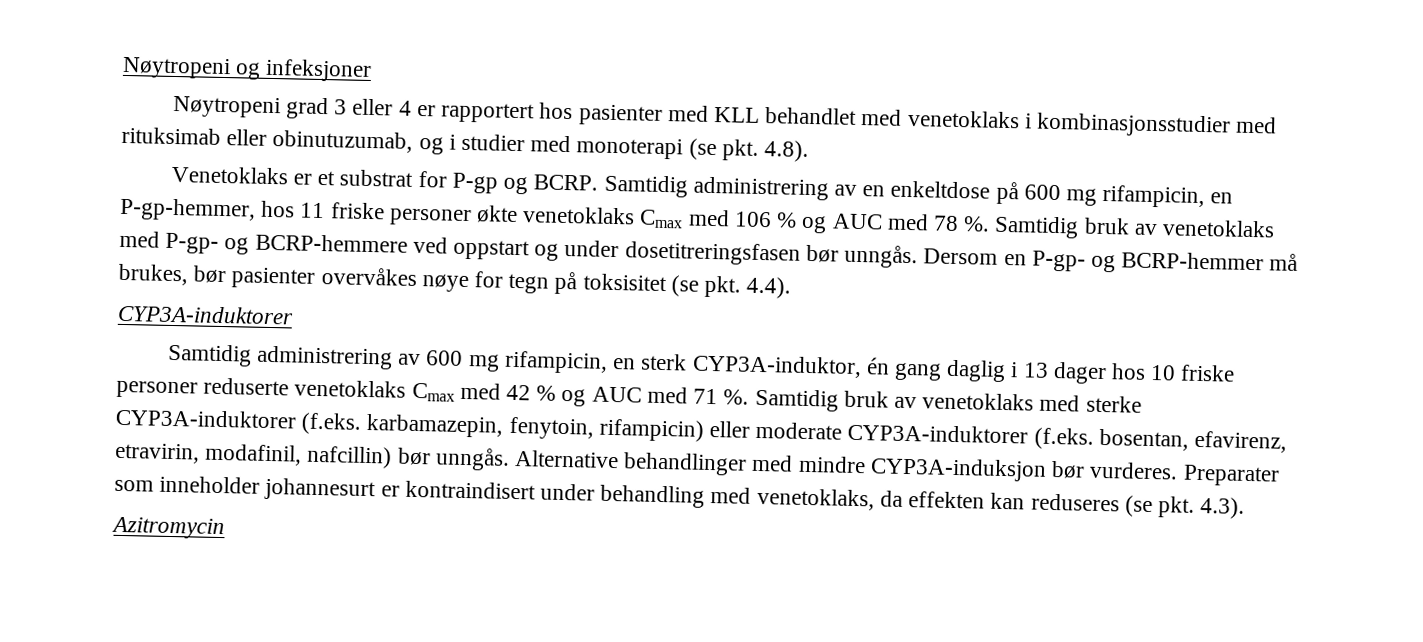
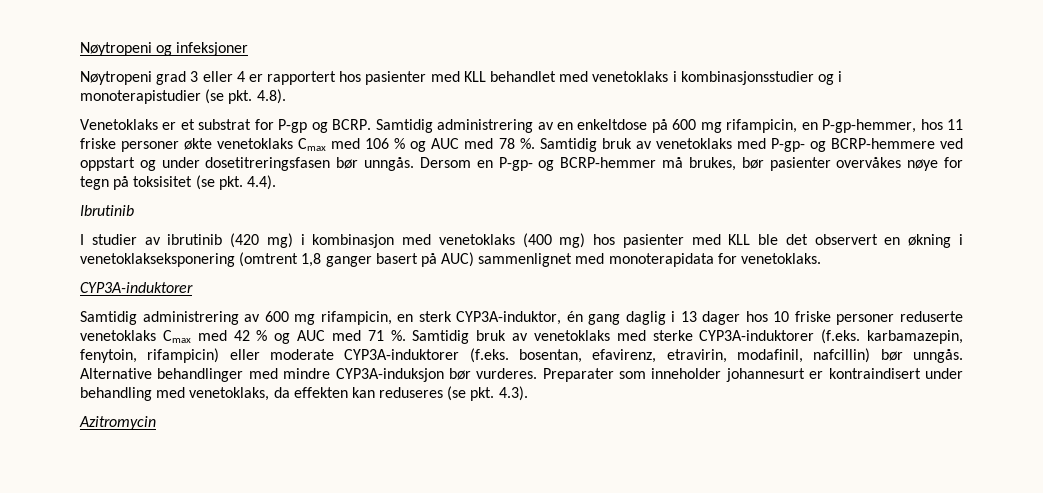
[1235,116,1278,134] [121,126,684,160] med rituksimab eller obinutuzumab, og i studier med monoterapi -> [817,71,843,85] [80,90,201,104] og i monoterapistudier
(792, 287) none -> [80,205,134,216] [80,233,964,248] [80,252,822,267] // Ibrutinib // I studier av ibrutinib (420 mg) i kombinasjon med venetoklaks (400 mg) hos pasienter med KLL ble det observert en økning i venetoklakseksponering (omtrent 1,8 ganger basert på AUC) sammenlignet med monoterapidata for venetoklaks.

